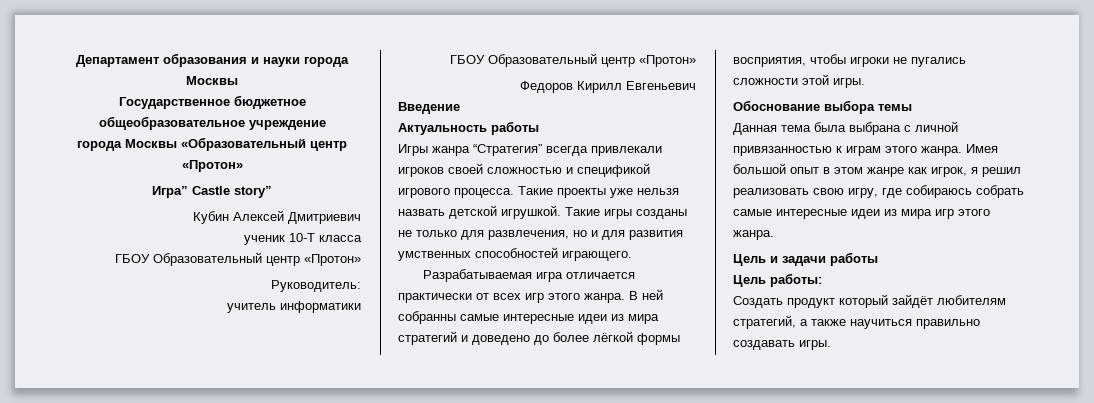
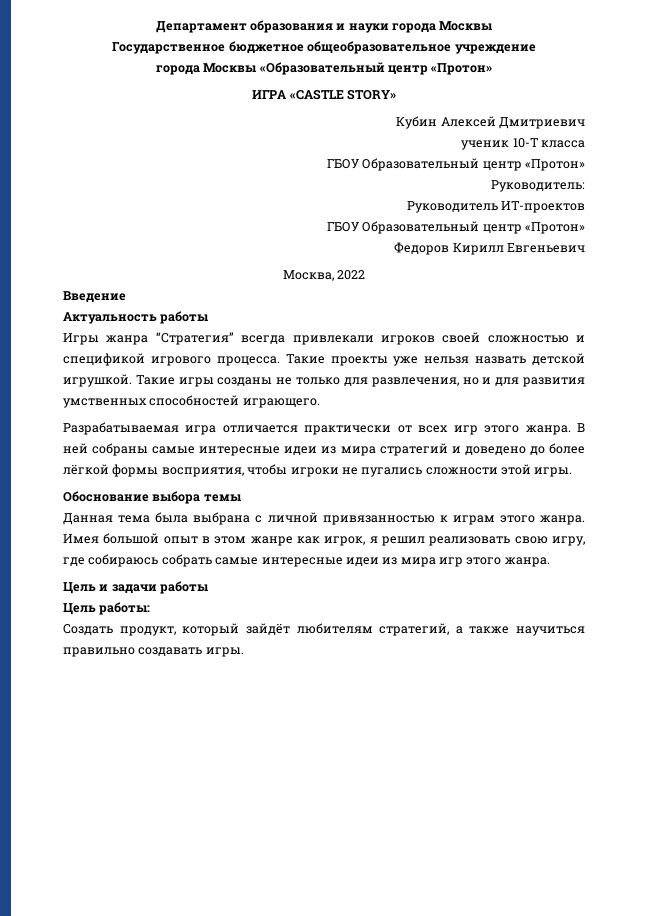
[152,186,272,198] Игра” Castle story” -> [252,89,396,100] ИГРА «CASTLE STORY»
[227,301,361,313] учитель информатики -> [406,201,585,213] Руководитель ИТ-проектов
(696, 85) none -> [282,270,366,281] // Москва, 2022
[398,311,456,324] собранны -> [92,443,149,456] собраны
[787,298,835,308] продукт -> [119,626,176,636] продукт,

